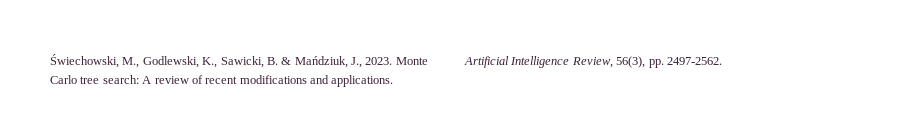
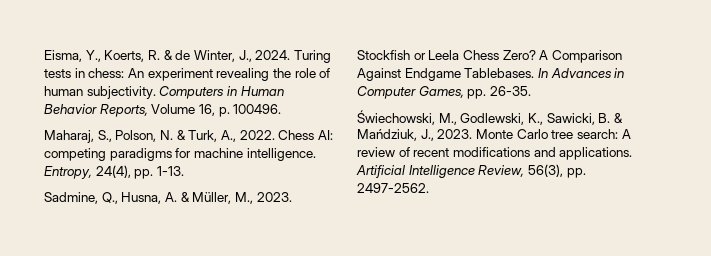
(50, 61) none -> [44,50,331,63] [44,68,331,81] [44,86,284,99] [44,104,282,117] [44,130,333,143] [44,148,316,161] [44,165,184,179] [44,192,292,204] [357,50,622,63] [357,68,625,81] [357,86,531,99] Eisma, Y., Koerts, R. & de Winter, J., 2024. Turing tests in chess: An experiment revealing the role of human subjectivity. Computers in Human Behavior Reports, Volume 16, p. 100496. // Maharaj, S., Polson, N. & Turk, A., 2022. Chess AI: competing paradigms for machine intelligence. Entropy, 24(4), pp. 1-13. // Sadmine, Q., Husna, A. & Müller, M., 2023. Stockfish or Leela Chess Zero? A Comparison Against Endgame Tablebases. In Advances in Computer Games, pp. 26-35. //

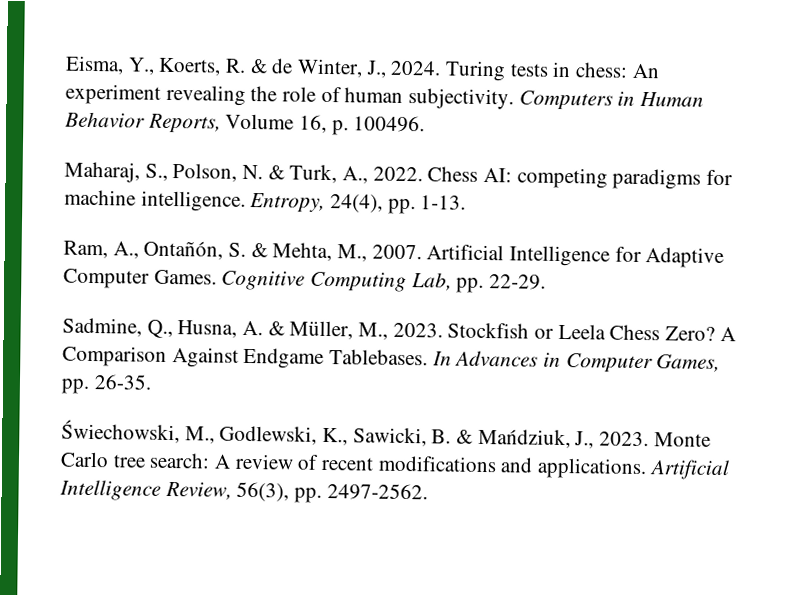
(184, 171) none -> [63,240,725,269] [63,268,547,293] // Ram, A., Ontañón, S. & Mehta, M., 2007. Artificial Intelligence for Adaptive Computer Games. Cognitive Computing Lab, pp. 22-29.

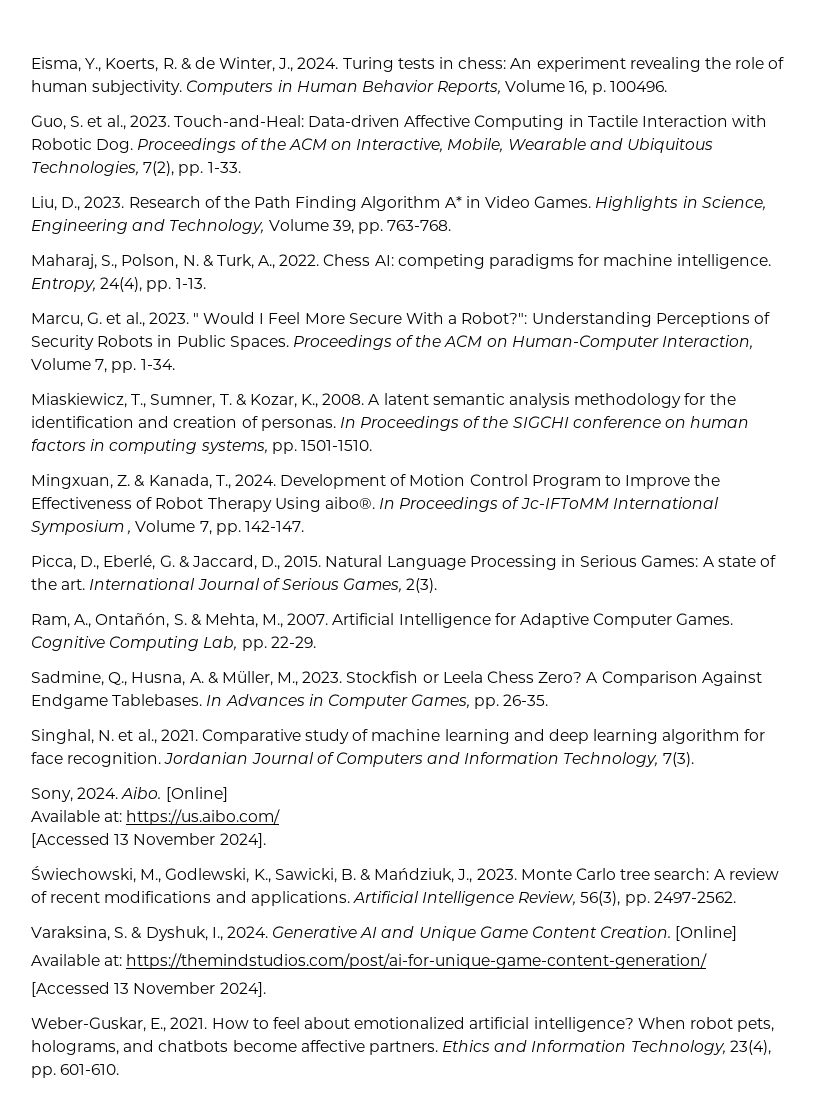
(426, 124) none -> [31,115,768,130] [31,138,714,153] [31,161,241,176] [31,196,766,211] [31,219,452,234] // Guo, S. et al., 2023. Touch-and-Heal: Data-driven Affective Computing in Tactile Interaction with Robotic Dog. Proceedings of the ACM on Interactive, Mobile, Wearable and Ubiquitous Technologies, 7(2), pp. 1-33. // Liu, D., 2023. Research of the Path Finding Algorithm A* in Video Games. Highlights in Science, Engineering and Technology, Volume 39, pp. 763-768.
(467, 202) none -> [31,312,770,327] [31,335,754,350] [31,358,175,373] [31,393,736,408] [31,416,750,431] [31,439,372,454] [31,474,721,489] [31,497,719,512] [31,520,304,535] [31,555,776,570] [31,578,438,593] // Marcu, G. et al., 2023. " Would I Feel More Secure With a Robot?": Understanding Perceptions of Security Robots in Public Spaces. Proceedings of the ACM on Human-Computer Interaction, Volume 7, pp. 1-34. // Miaskiewicz, T., Sumner, T. & Kozar, K., 2008. A latent semantic analysis methodology for the identification and creation of personas. In Proceedings of the SIGCHI conference on human factors in computing systems, pp. 1501-1510. // Mingxuan, Z. & Kanada, T., 2024. Development of Motion Control Program to Improve the Effectiveness of Robot Therapy Using aibo®. In Proceedings of Jc-IFToMM International Symposium , Volume 7, pp. 142-147. // Picca, D., Eberlé, G. & Jaccard, D., 2015. Natural Language Processing in Serious Games: A state of the art. International Journal of Serious Games, 2(3).
(152, 382) none -> [31,729,765,744] [31,752,694,767] [31,787,228,802] [31,809,281,825] [31,833,266,848] // Singhal, N. et al., 2021. Comparative study of machine learning and deep learning algorithm for face recognition. Jordanian Journal of Computers and Information Technology, 7(3). // Sony, 2024. Aibo. [Online] // Available at: https://us.aibo.com/ // [Accessed 13 November 2024].
(428, 492) none -> [31,926,738,941] [31,953,708,969] [31,982,266,997] [31,1017,775,1032] [31,1040,771,1055] [31,1064,120,1078] // Varaksina, S. & Dyshuk, I., 2024. Generative AI and Unique Game Content Creation. [Online] // Available at: https://themindstudios.com/post/ai-for-unique-game-content-generation/ // [Accessed 13 November 2024]. // Weber-Guskar, E., 2021. How to feel about emotionalized artificial intelligence? When robot pets, holograms, and chatbots become affective partners. Ethics and Information Technology, 23(4), pp. 601-610.

